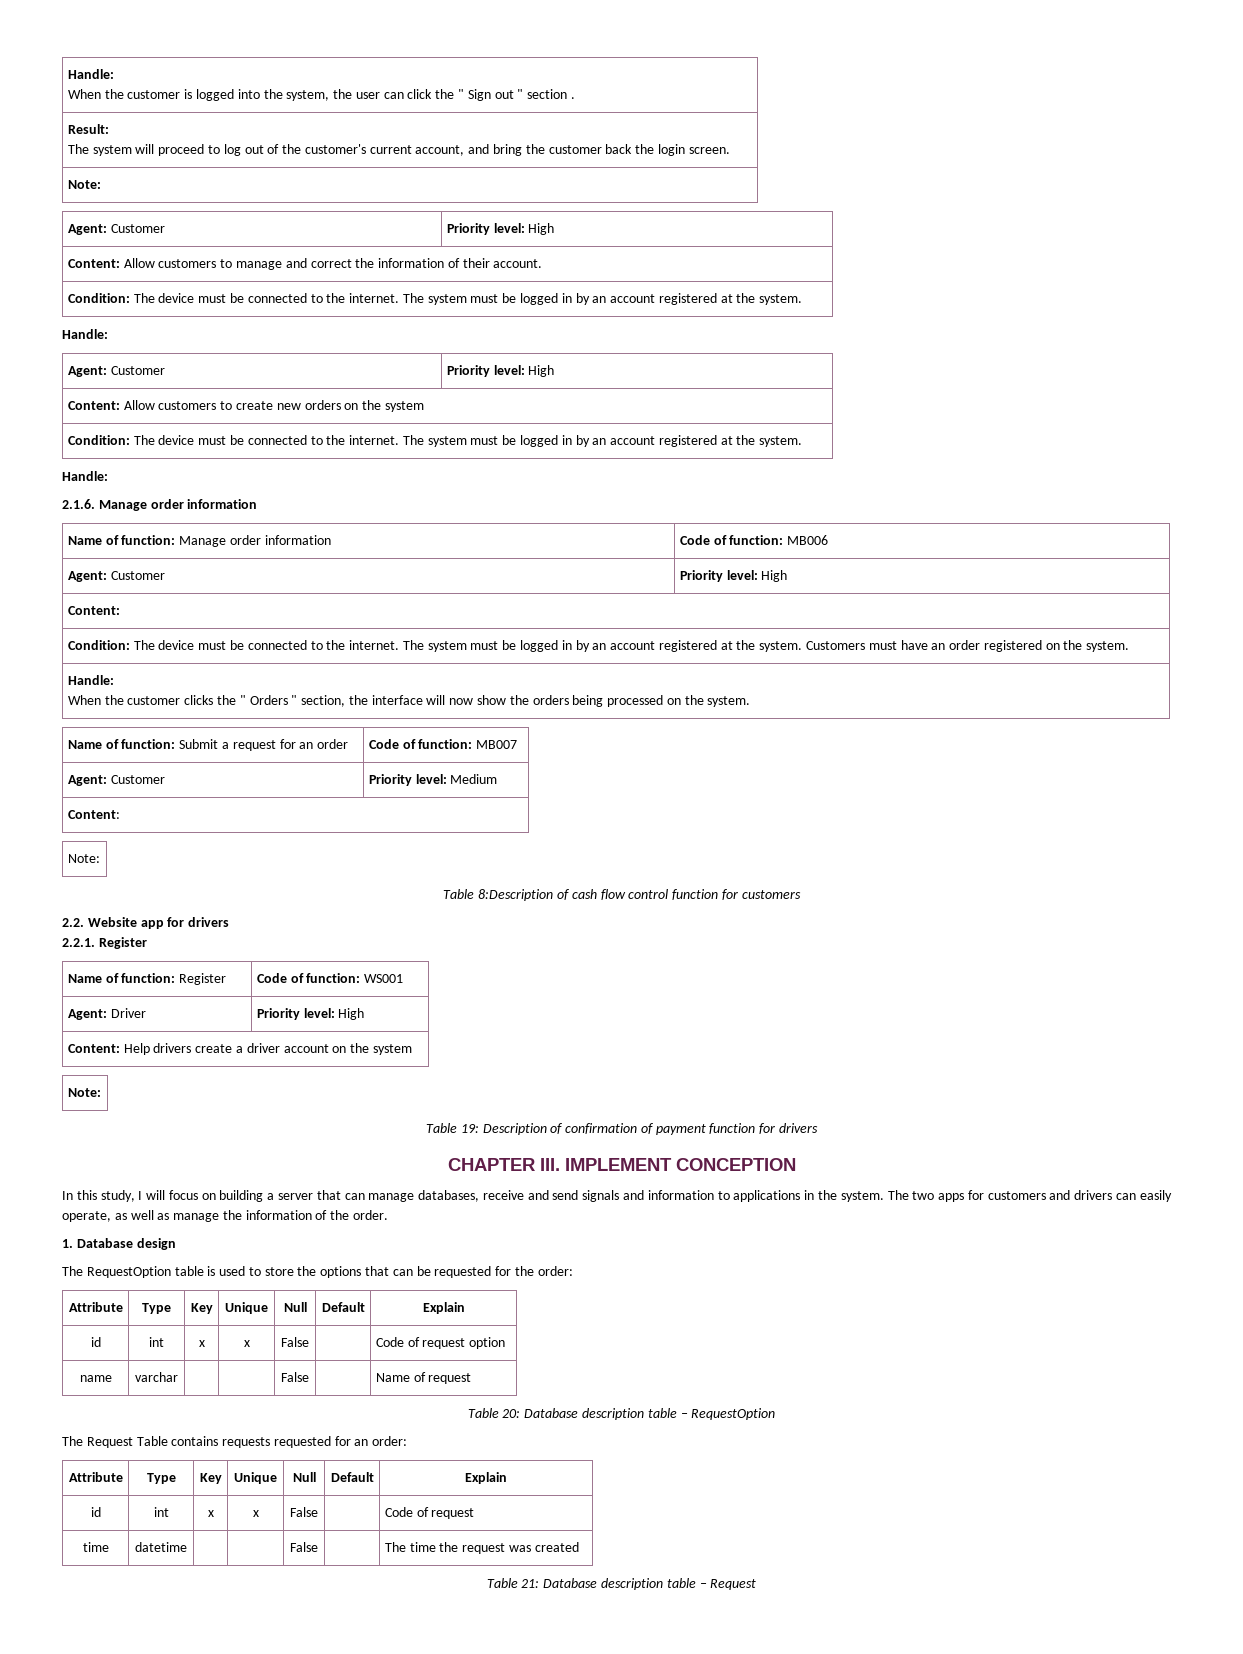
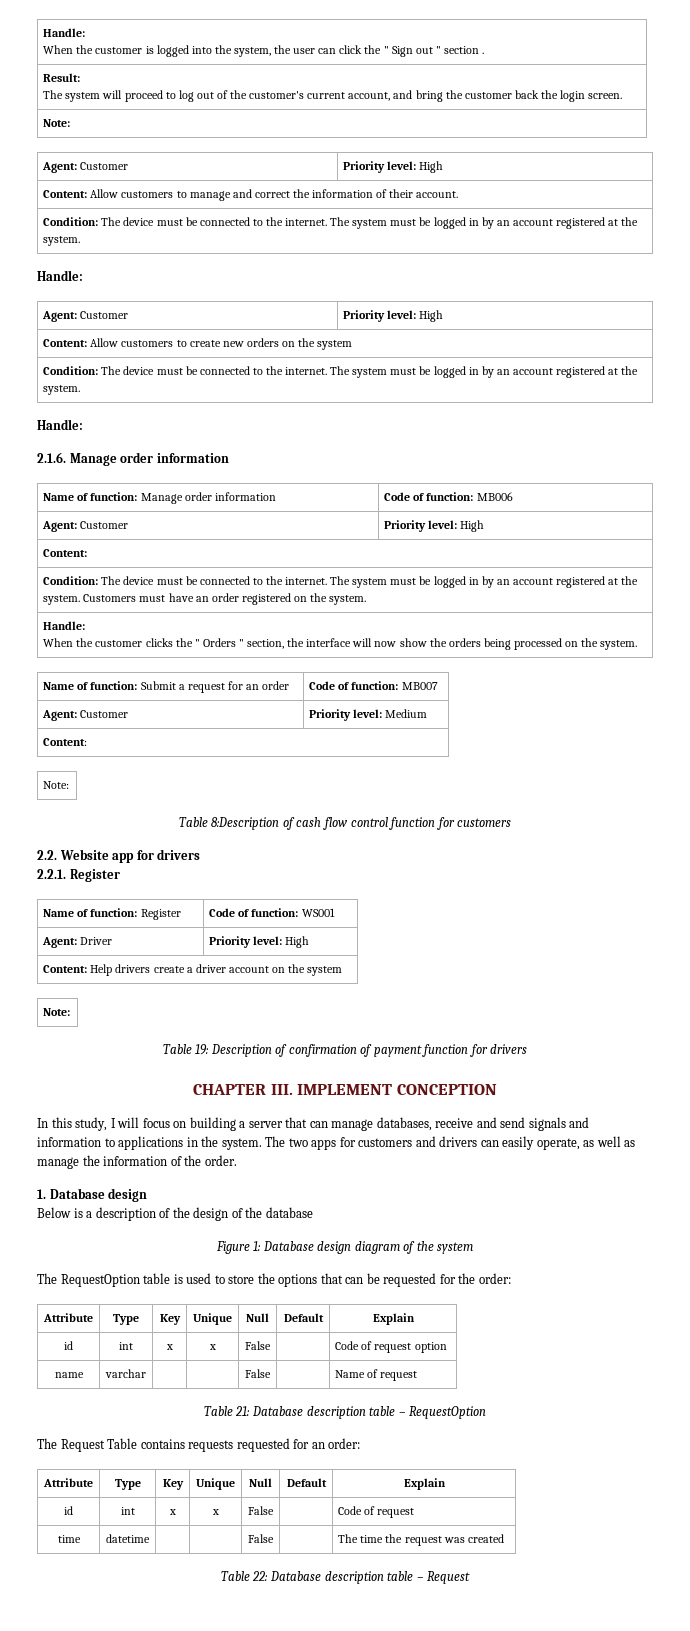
(176, 1244) none -> [37,1207,313,1221] [215,1241,474,1254] // Below is a description of the design of the database // Figure 1: Database design diagram of the system
[502,1409,521,1418] 20: -> [235,1406,251,1416] 21:
[521,1579,540,1588] 21: -> [252,1571,269,1581] 22:

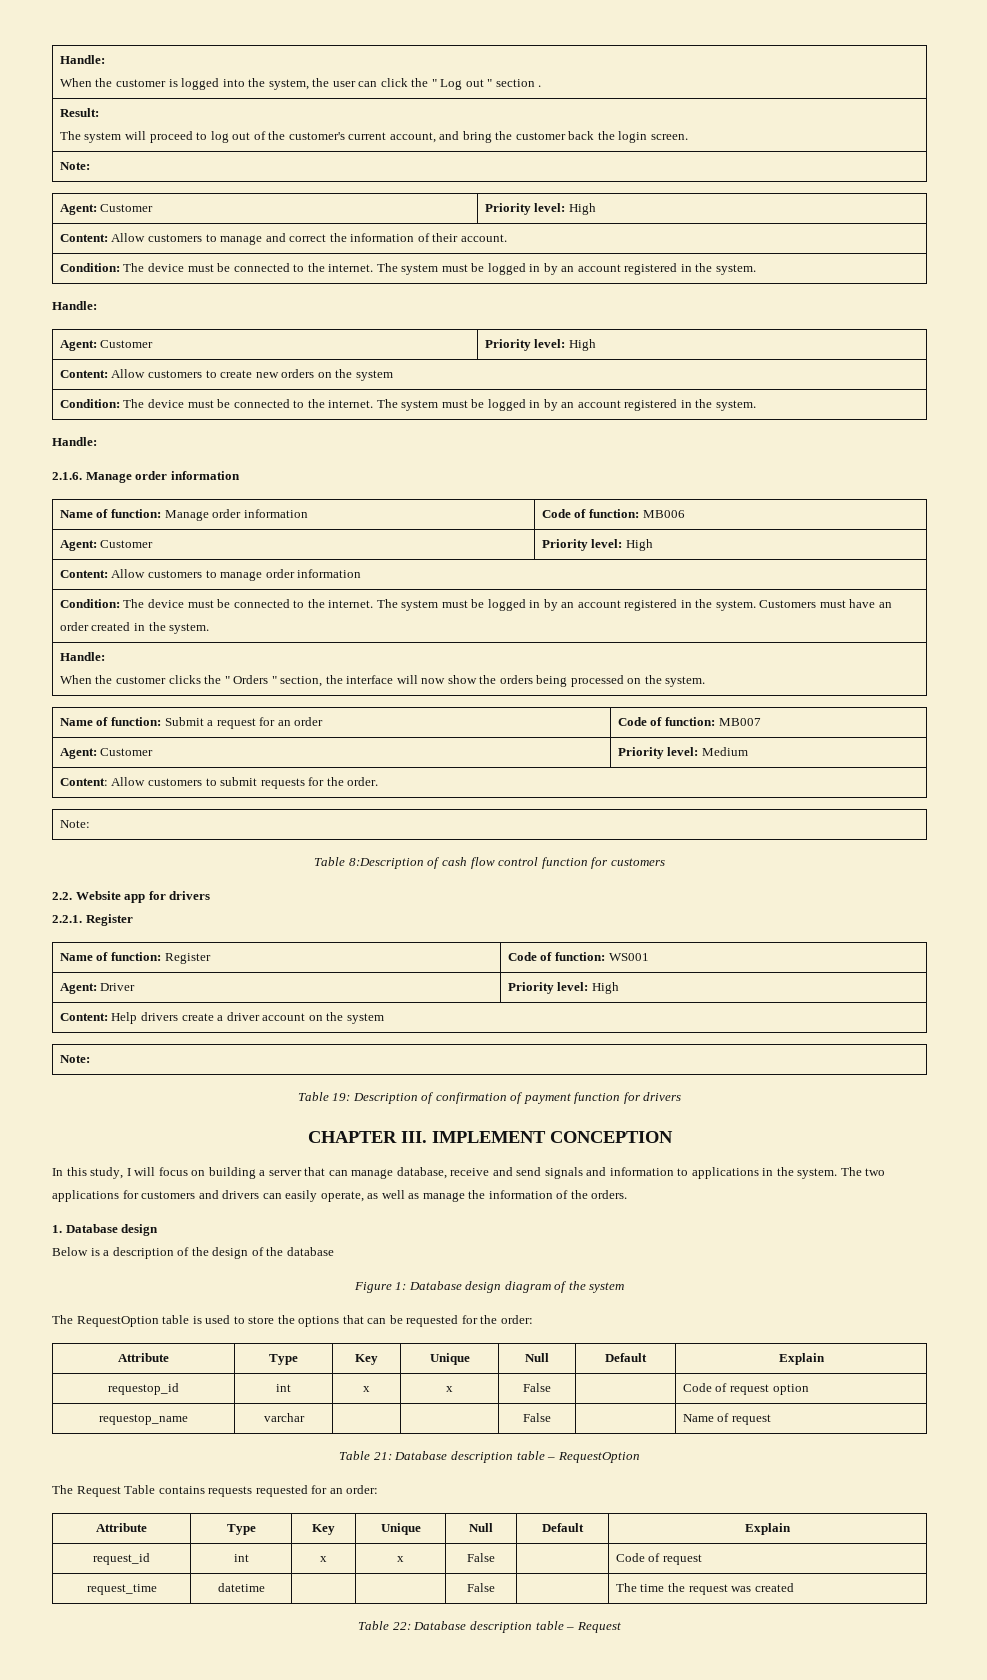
[391,46,413,57] Sign -> [440,79,463,90] Log
[608,219,619,226] at -> [680,264,692,272] in
[608,368,619,375] at -> [680,400,692,408] in
(88, 553) none -> [111,569,362,581] Allow customers to manage order information
[608,578,619,585] at -> [680,600,692,608] in
[241,593,307,605] registered on -> [91,622,145,631] created in
(88, 742) none -> [111,777,379,789] Allow customers to submit requests for the order.
[376,1117,432,1131] databases, -> [396,1167,447,1179] database,
[311,1139,337,1150] apps -> [52,1190,119,1202] applications
[204,1155,237,1166] order. -> [591,1190,628,1199] orders.
[64,1341,73,1350] id -> [108,1383,179,1395] requestop_id
[54,1372,84,1378] name -> [99,1414,188,1425] requestop_name
[64,1506,73,1515] id -> [93,1553,150,1565] request_id
[57,1535,81,1543] time -> [86,1584,157,1595] request_time

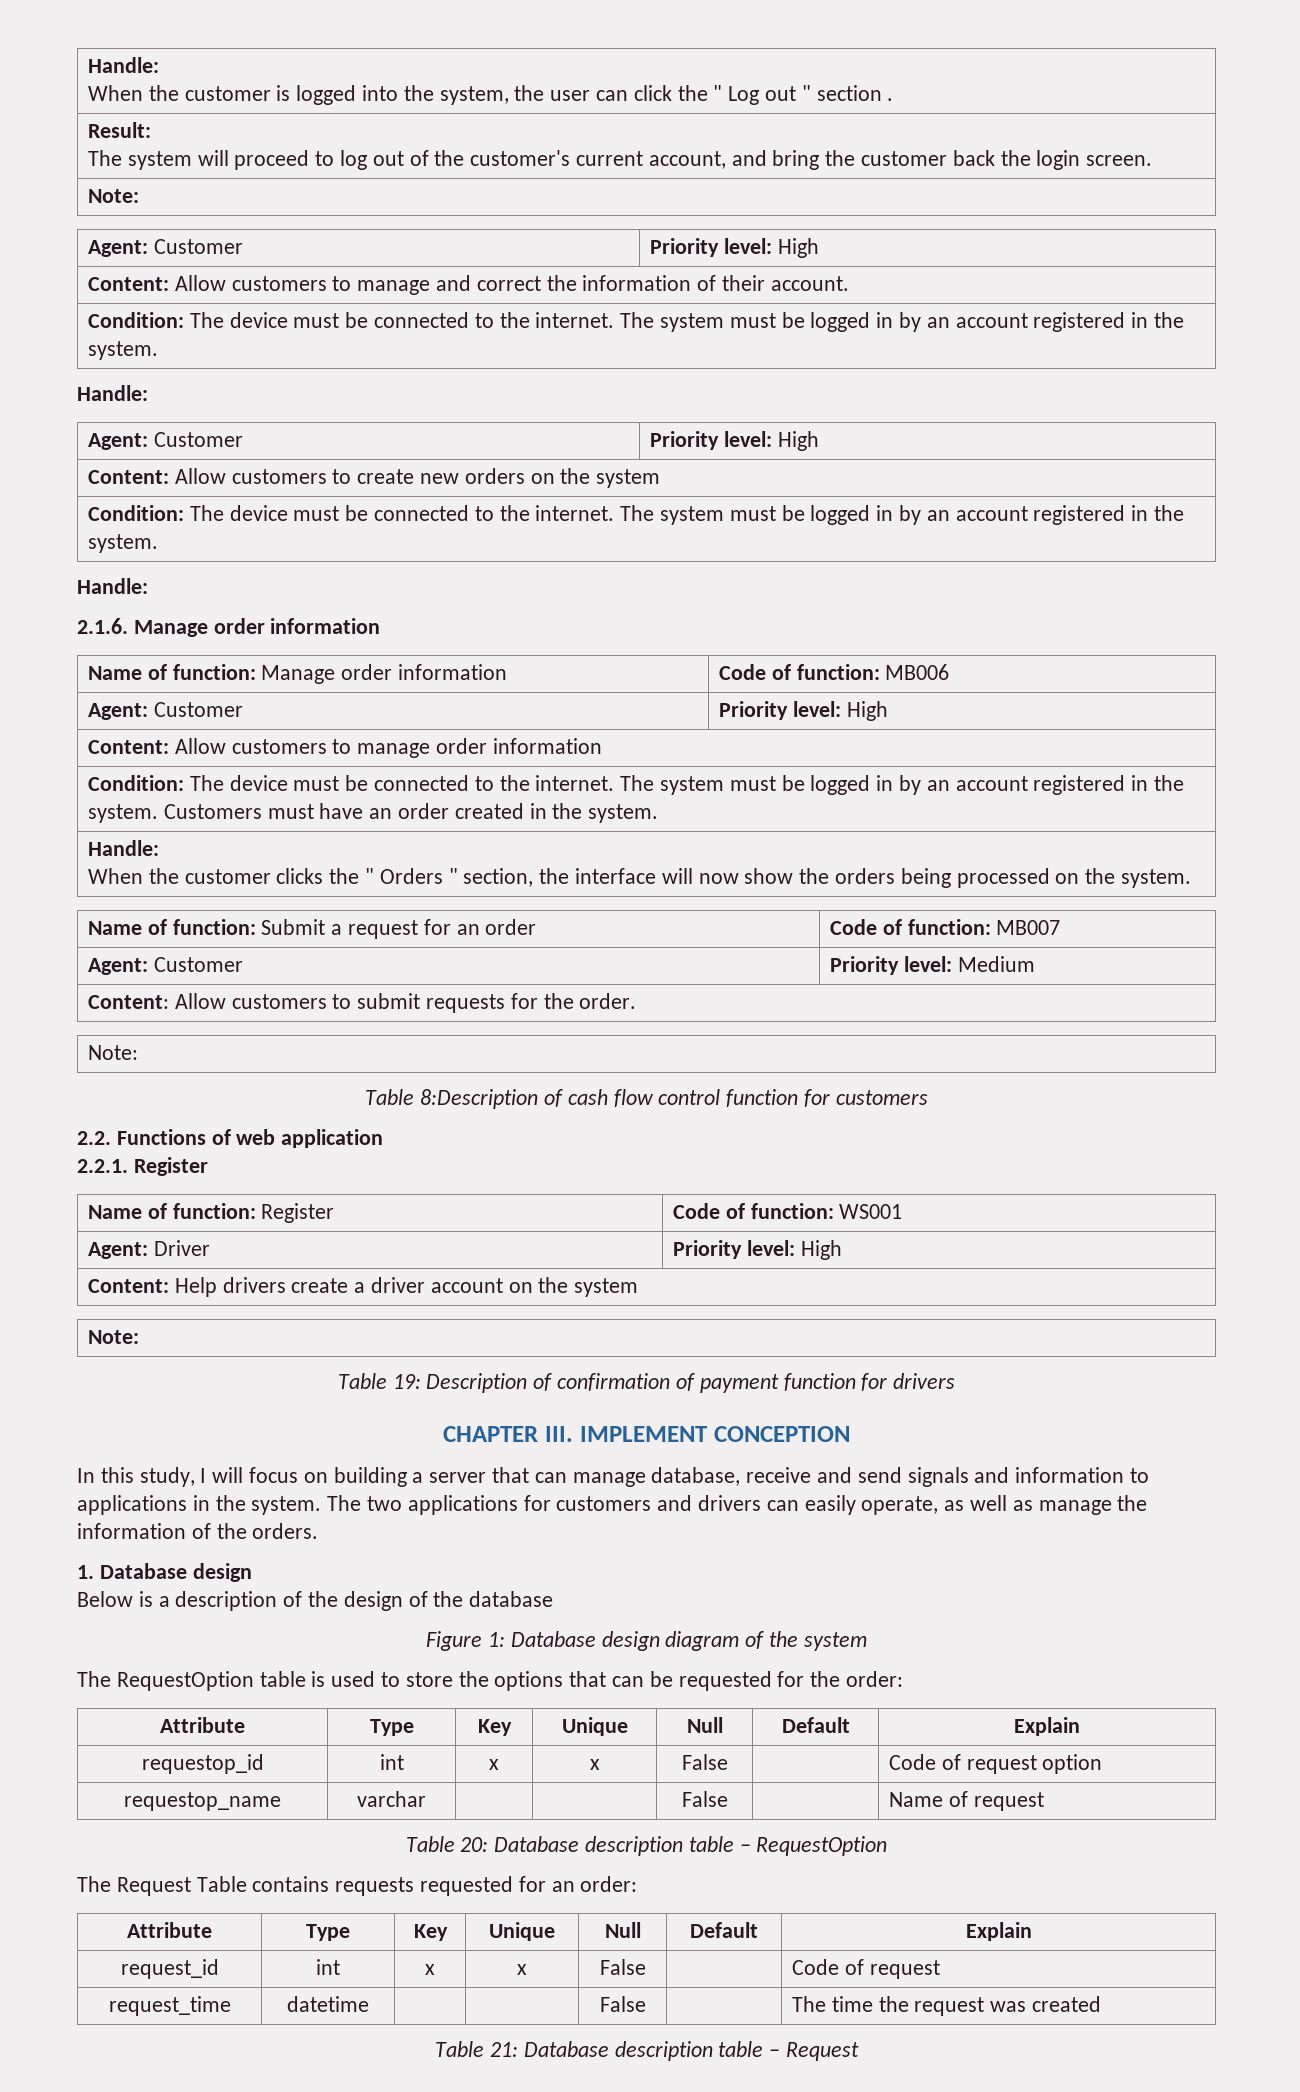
[75,891,211,903] Website app for drivers -> [116,1129,384,1148] Functions of web application
[373,1452,392,1460] 21: -> [460,1837,489,1852] 20:
[392,1622,411,1630] 22: -> [489,2042,518,2057] 21:

